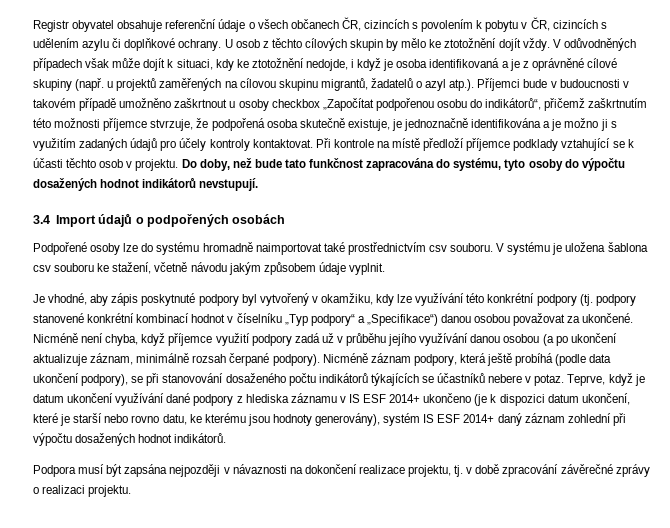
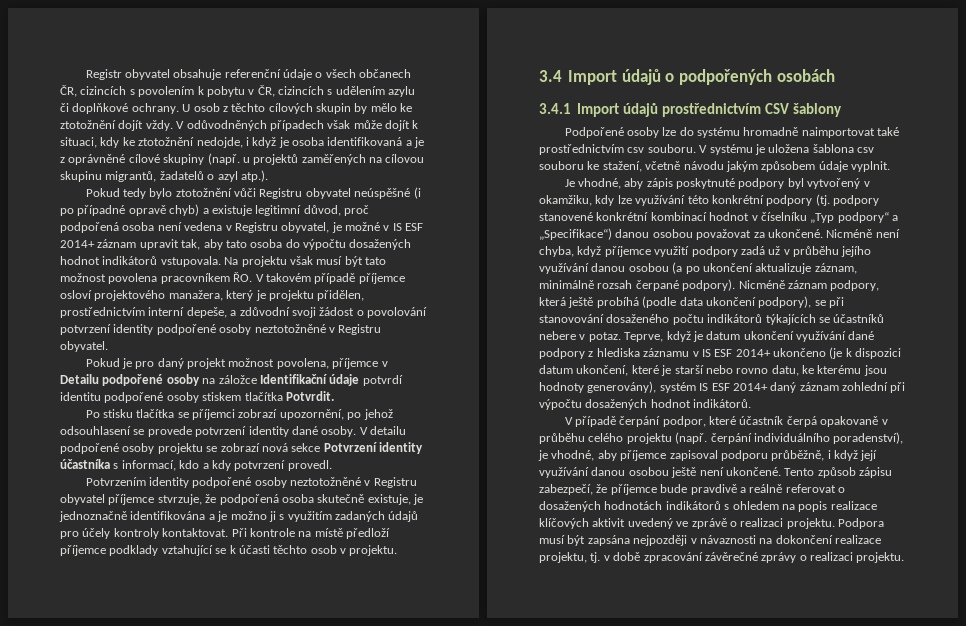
[477,78,629,91] [33,98,648,111] [33,118,101,128] Příjemci bude v budoucnosti v takovém případě umožněno zaškrtnout u osoby checkbox „Započítat podpořenou osobu do indikátorů“, přičemž zaškrtnutím této možnosti -> [85,187,421,199] [60,204,369,216] [60,222,424,233] [60,239,412,250] [60,256,386,267] [60,272,405,284] [60,290,365,301] [60,307,427,318] [60,324,382,335] [60,341,108,352] [85,358,388,369] [60,374,403,386] [60,391,334,403] [85,409,393,420] [60,426,406,437] [60,442,423,454] [60,459,332,471] [85,477,417,488] [60,494,105,505] // Pokud tedy bylo ztotožnění vůči Registru obyvatel neúspěšné (i po případné opravě chyb) a existuje legitimní důvod, proč podpořená osoba není vedena v Registru obyvatel, je možné v IS ESF 2014+ záznam upravit tak, aby tato osoba do výpočtu dosažených hodnot indikátorů vstupovala. Na projektu však musí být tato možnost povolena pracovníkem ŘO. V takovém případě příjemce osloví projektového manažera, který je projektu přidělen, prostřednictvím interní depeše, a zdůvodní svoji žádost o povolování potvrzení identity podpořené osoby neztotožněné v Registru obyvatel. // Pokud je pro daný projekt možnost povolena, příjemce v Detailu podpořené osoby na záložce Identifikační údaje potvrdí identitu podpořené osoby stiskem tlačítka Potvrdit. // Po stisku tlačítka se příjemci zobrazí upozornění, po jehož odsouhlasení se provede potvrzení identity dané osoby. V detailu podpořené osoby projektu se zobrazí nová sekce Potvrzení identity účastníka s informací, kdo a kdy potvrzení provedl. // Potvrzením identity podpořené osoby neztotožněné v Registru obyvatel
[181,158,625,171] [33,177,259,191] Do doby, než bude tato funkčnost zapracována do systému, tyto osoby do výpočtu dosažených hodnot indikátorů nevstupují. -> (398, 550) none
(286, 219) none -> [539,103,842,117] // 3.4.1 Import údajů prostřednictvím CSV šablony
(227, 438) none -> [564,416,888,427] [539,432,904,444] [538,450,878,461] [539,467,892,478] [539,484,845,495] [539,501,877,512] [539,518,835,529] V případě čerpání podpor, které účastník čerpá opakovaně v průběhu celého projektu (např. čerpání individuálního poradenství), je vhodné, aby příjemce zapisoval podporu průběžně, i když její využívání danou osobou ještě není ukončené. Tento způsob zápisu zabezpečí, že příjemce bude pravdivě a reálně referovat o dosažených hodnotách indikátorů s ohledem na popis realizace klíčových aktivit uvedený ve zprávě o realizaci projektu.

